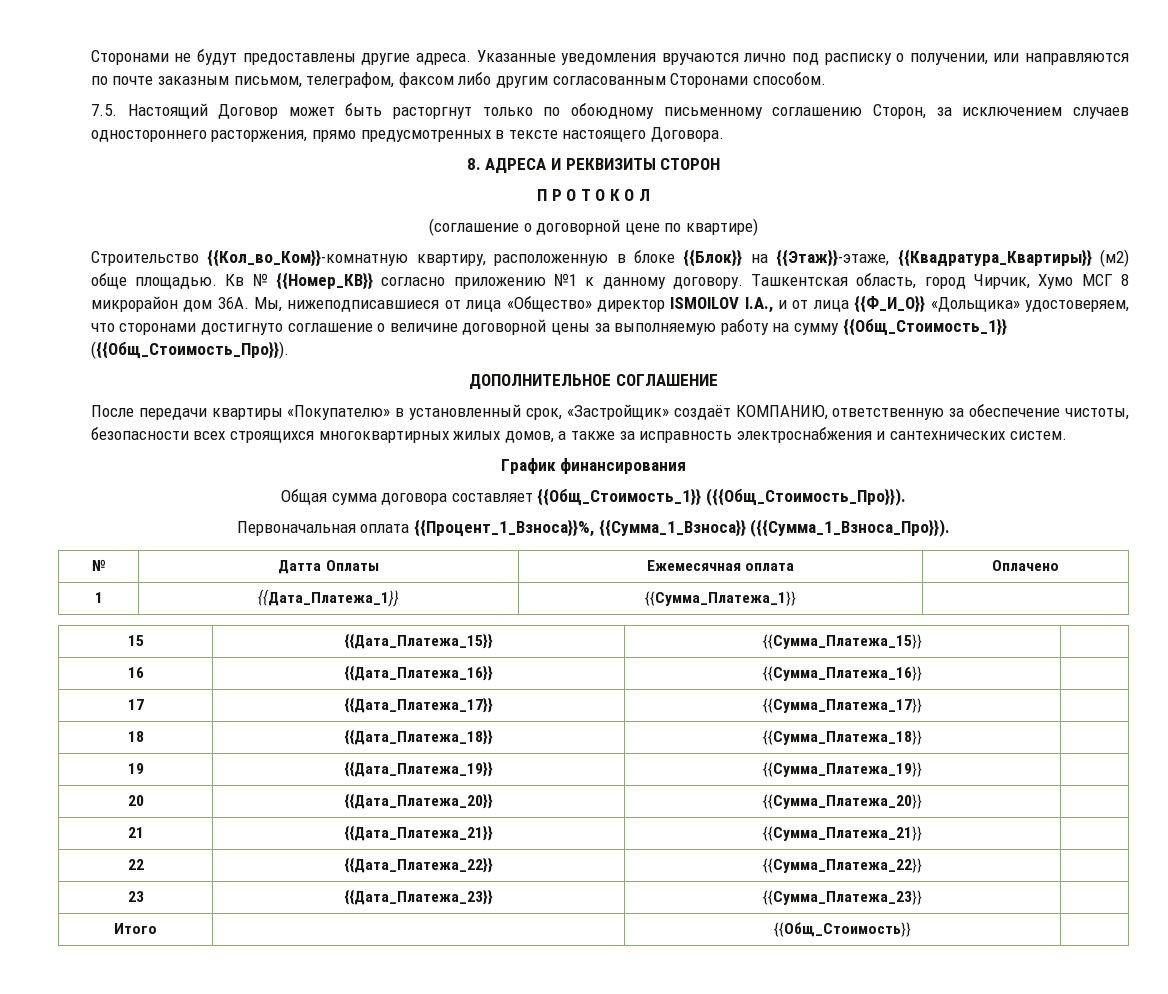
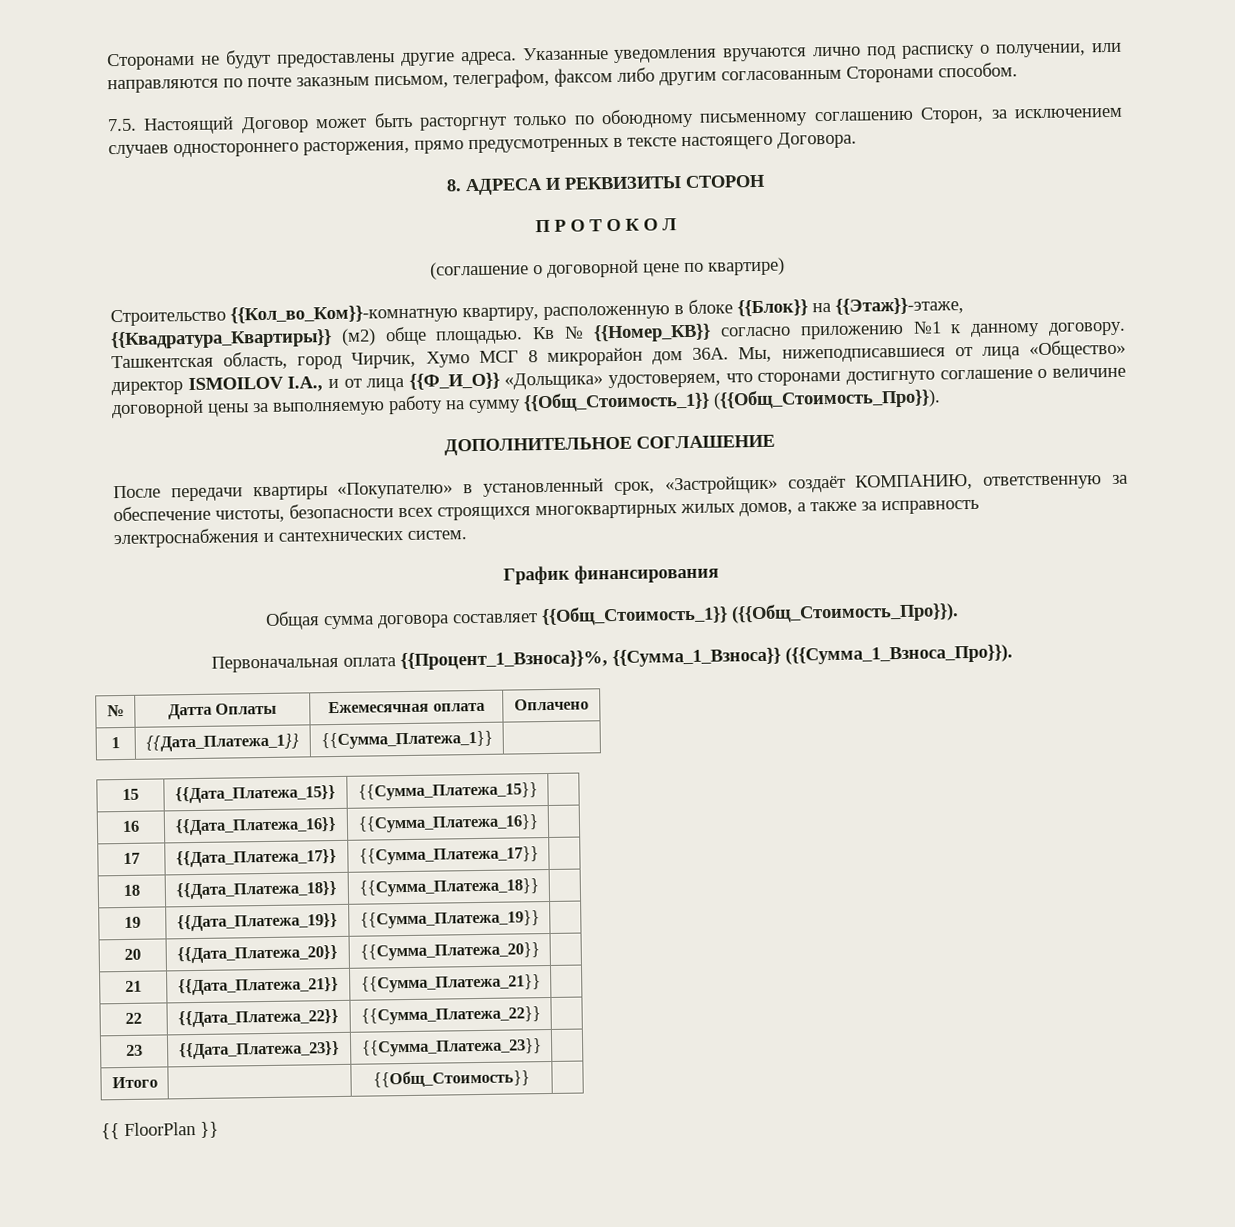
(911, 929) none -> [101,1121,219,1140] // {{ FloorPlan }}

